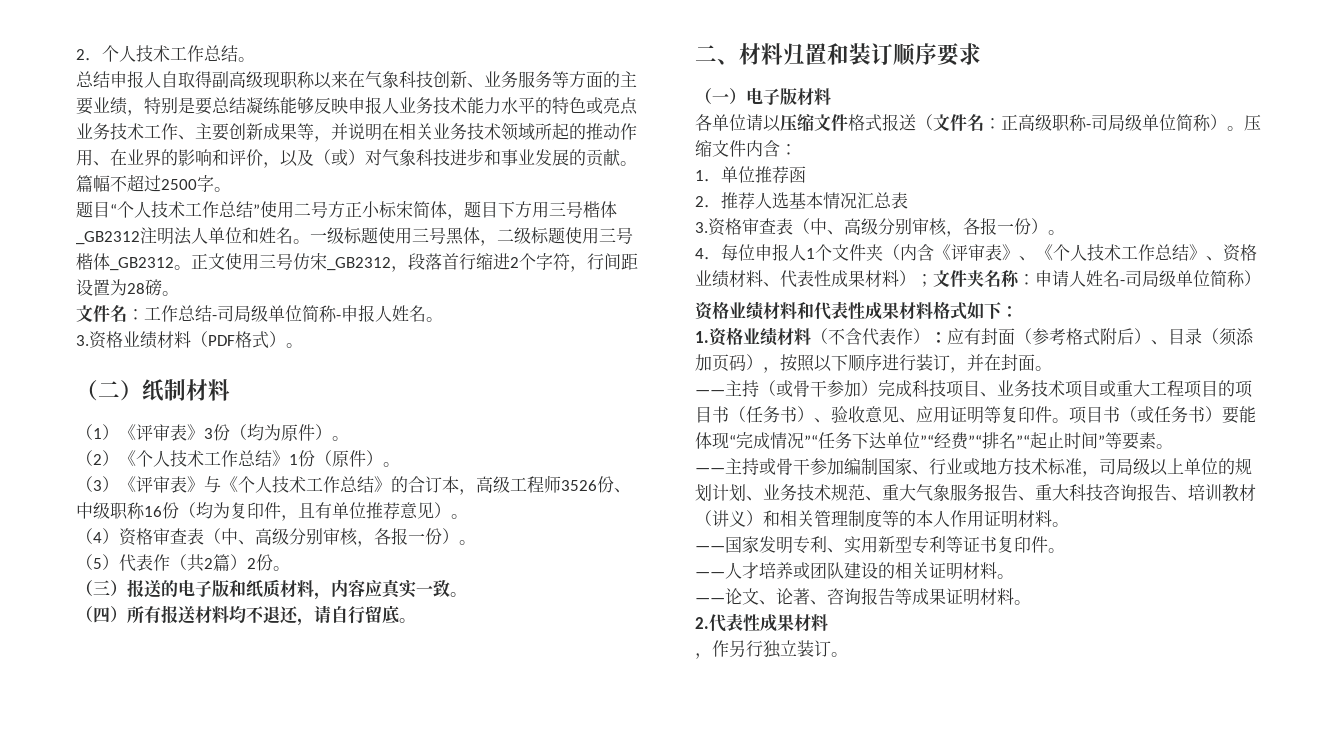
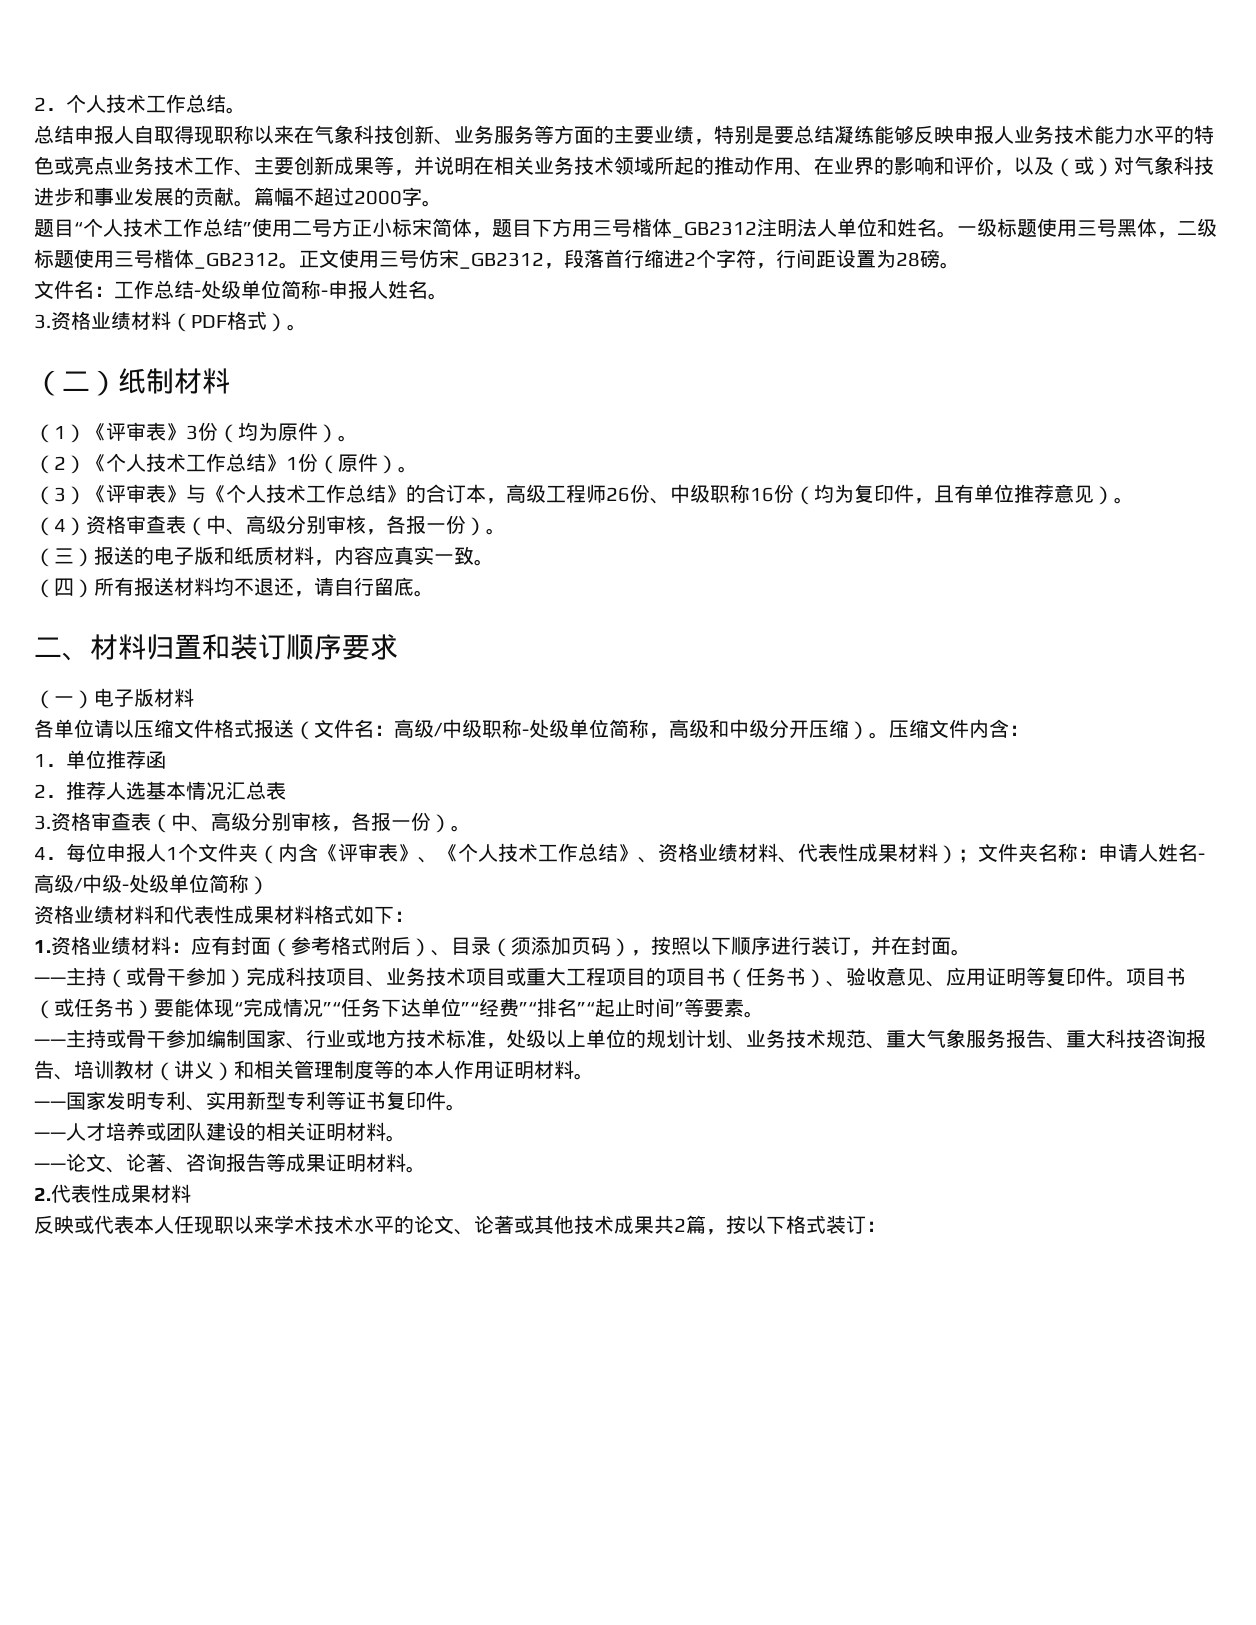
[212,71,263,88] 副高级 -> (194, 134) none
[161,179,197,190] 2500 -> [354,190,402,205] 2000
[217,305,251,322] 司局 -> [201,280,221,299] 处
[561,480,597,491] 3526 -> [606,487,630,502] 26
[76,554,290,572] // （5）代表作（共2篇）2份。 -> (506, 531) none
[1001,114,1035,131] 正高 -> [394,719,462,738] 高级/中
[1091,114,1211,131] 司局级单位简称 -> [529,719,849,739] 处级单位简称，高级和中级分开压缩
[1125,270,1159,287] 司局 -> [34,874,149,893] 高级/中级-处
[811,328,930,346] （不含代表作） -> (171, 945) none
[1099,458,1133,475] 司局 -> [506,1029,526,1048] 处
[695,640,848,659] ，作另行独立装订。 -> [34,1215,886,1235] 反映或代表本人任现职以来学术技术水平的论文、论著或其他技术成果共2篇，按以下格式装订：

